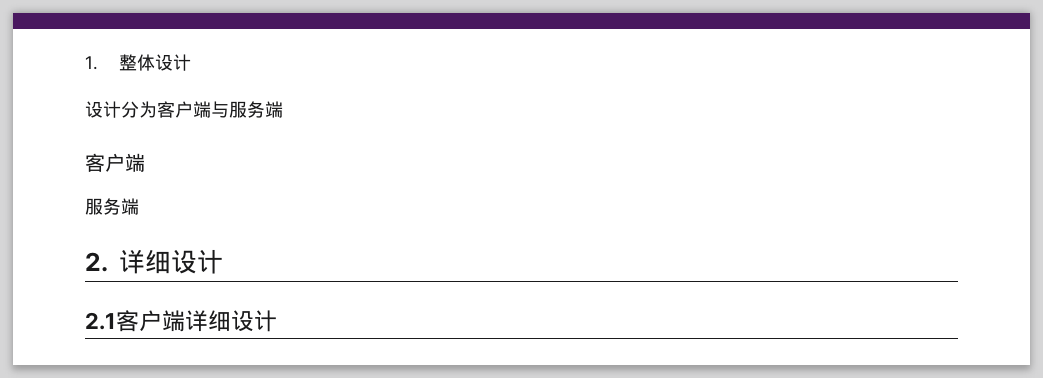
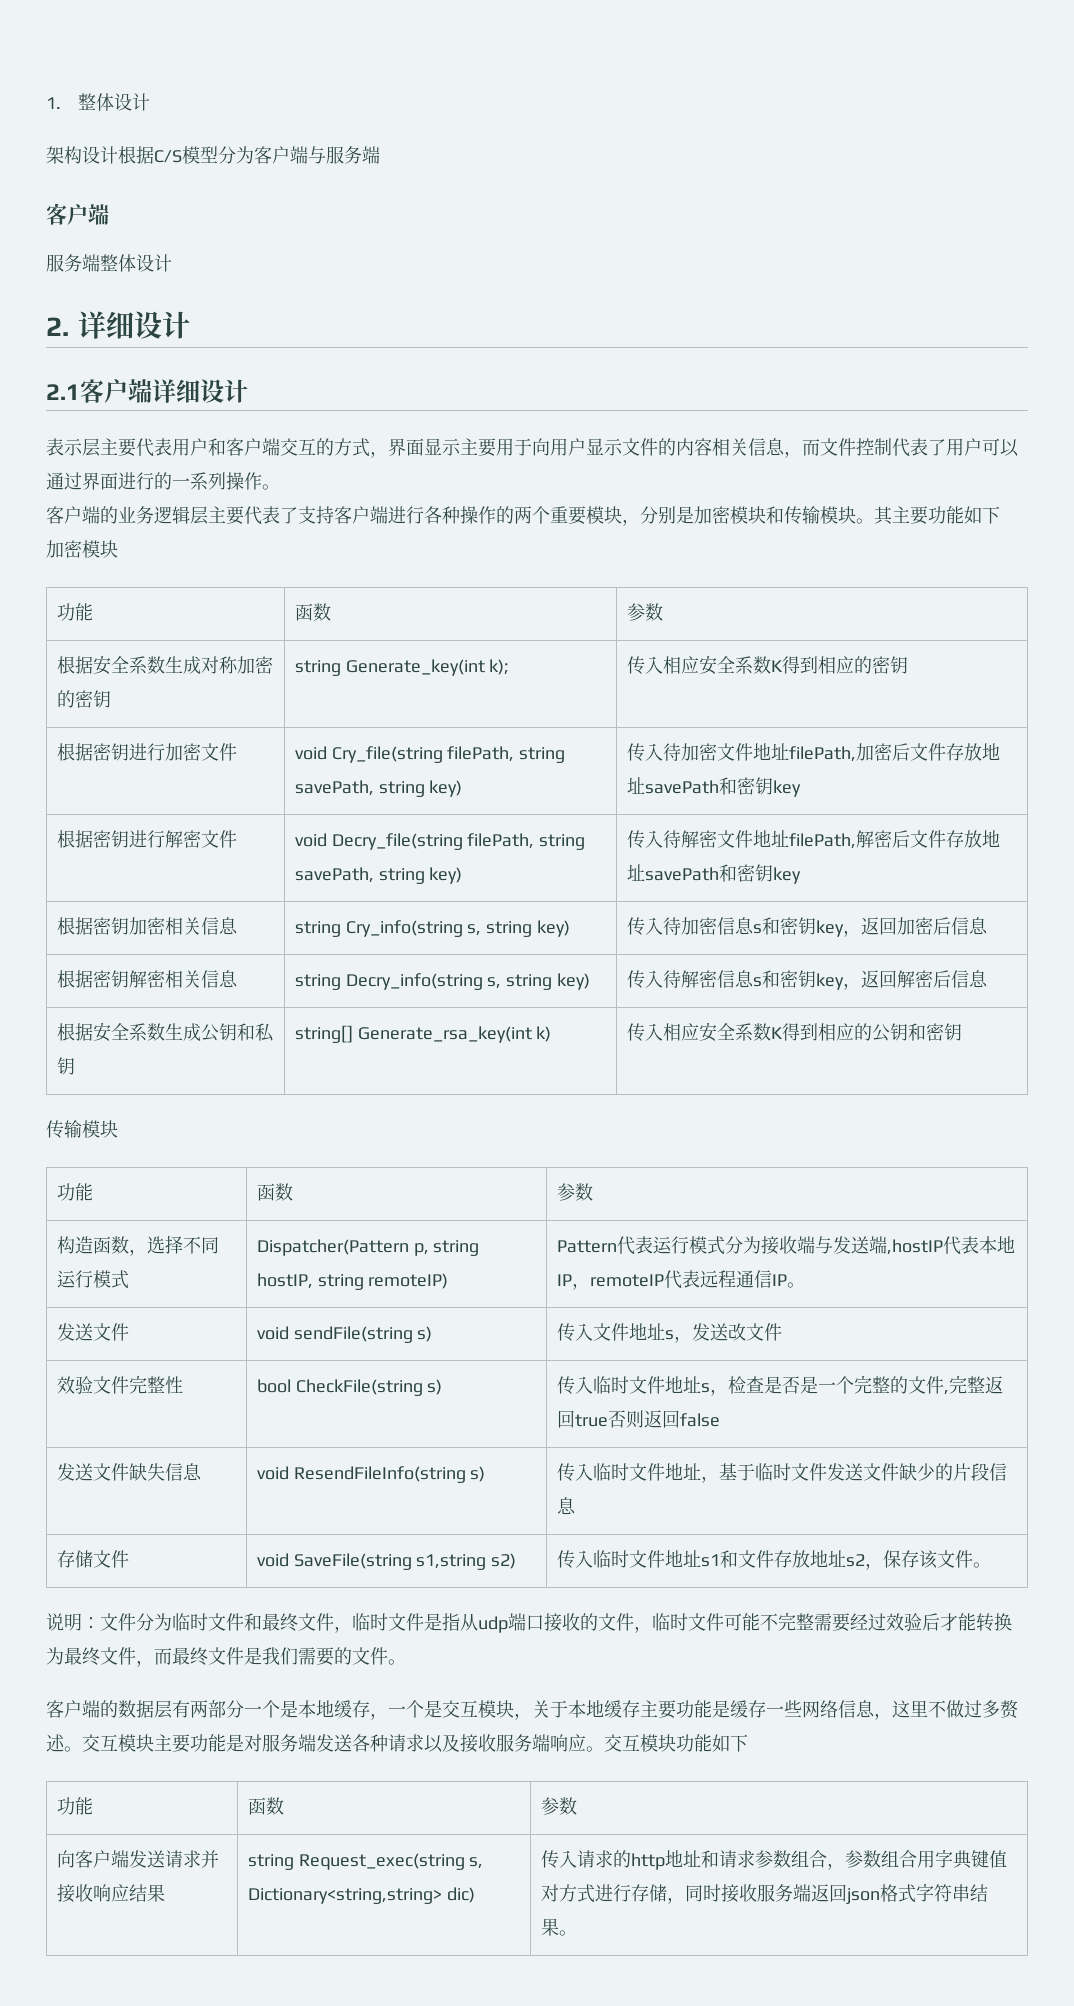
[85,101,121,118] 设计 -> [46,146,218,164] 架构设计根据C/S模型
(139, 206) none -> [100,254,172,272] 整体设计
(277, 321) none -> [46,438,1019,458] [46,472,280,490] [46,506,1000,526] [46,540,118,558] [56,603,93,621] [294,603,331,621] [626,603,663,621] [56,655,273,675] [56,690,111,708] [294,659,510,676] [626,655,908,675] [56,743,237,761] [294,746,566,763] [294,780,463,797] [626,743,1000,762] [626,777,801,797] [56,830,237,848] [294,833,586,850] [294,867,463,884] [626,830,1000,849] [626,864,801,884] [56,917,238,935] [294,920,571,937] [626,917,988,937] [56,970,238,988] [294,973,591,990] [626,970,988,990] [56,1022,274,1042] [56,1057,75,1075] [294,1025,552,1043] [626,1022,962,1042] [46,1120,118,1139] [56,1183,93,1201] [256,1183,293,1201] [556,1183,593,1201] [56,1235,219,1256] [56,1270,129,1289] [256,1239,480,1256] [256,1273,449,1290] [556,1236,1015,1255] [556,1270,805,1290] [56,1323,129,1341] [256,1326,433,1343] [556,1323,782,1343] [56,1375,183,1394] [256,1379,443,1396] [556,1375,1003,1396] [556,1410,720,1428] [56,1463,202,1481] [256,1466,486,1483] [556,1463,1007,1483] [556,1497,576,1515] [56,1550,129,1568] [256,1553,517,1570] [556,1550,991,1570] [46,1612,1012,1633] [46,1647,406,1667] [46,1700,1019,1720] [46,1734,748,1753] [56,1797,93,1815] [247,1797,284,1815] [540,1797,577,1815] [56,1850,219,1868] [56,1884,165,1903] [247,1853,484,1870] [247,1887,475,1904] [540,1849,1007,1870] [540,1883,988,1904] [540,1918,577,1936] // 表示层主要代表用户和客户端交互的方式，界面显示主要用于向用户显示文件的内容相关信息，而文件控制代表了用户可以通过界面进行的一系列操作。 // 客户端的业务逻辑层主要代表了支持客户端进行各种操作的两个重要模块，分别是加密模块和传输模块。其主要功能如下 // 加密模块 // 功能 | 函数 | 参数 // 根据安全系数生成对称加密的密钥 | string Generate_key(int k); | 传入相应安全系数K得到相应的密钥 // 根据密钥进行加密文件 | void Cry_file(string filePath, string savePath, string key) | 传入待加密文件地址filePath,加密后文件存放地址savePath和密钥key // 根据密钥进行解密文件 | void Decry_file(string filePath, string savePath, string key) | 传入待解密文件地址filePath,解密后文件存放地址savePath和密钥key // 根据密钥加密相关信息 | string Cry_info(string s, string key) | 传入待加密信息s和密钥key，返回加密后信息 // 根据密钥解密相关信息 | string Decry_info(string s, string key) | 传入待解密信息s和密钥key，返回解密后信息 // 根据安全系数生成公钥和私钥 | string[] Generate_rsa_key(int k) | 传入相应安全系数K得到相应的公钥和密钥 // 传输模块 // 功能 | 函数 | 参数 // 构造函数，选择不同运行模式 | Dispatcher(Pattern p, string hostIP, string remoteIP) | Pattern代表运行模式分为接收端与发送端,hostIP代表本地IP，remoteIP代表远程通信IP。 // 发送文件 | void sendFile(string s) | 传入文件地址s，发送改文件 // 效验文件完整性 | bool CheckFile(string s) | 传入临时文件地址s，检查是否是一个完整的文件,完整返回true否则返回false // 发送文件缺失信息 | void ResendFileInfo(string s) | 传入临时文件地址，基于临时文件发送文件缺少的片段信息 // 存储文件 | void SaveFile(string s1,string s2) | 传入临时文件地址s1和文件存放地址s2，保存该文件。 // 说明：文件分为临时文件和最终文件，临时文件是指从udp端口接收的文件，临时文件可能不完整需要经过效验后才能转换为最终文件，而最终文件是我们需要的文件。 // 客户端的数据层有两部分一个是本地缓存，一个是交互模块，关于本地缓存主要功能是缓存一些网络信息，这里不做过多赘述。交互模块主要功能是对服务端发送各种请求以及接收服务端响应。交互模块功能如下 // 功能 | 函数 | 参数 // 向客户端发送请求并接收响应结果 | string Request_exec(string s, Dictionary<string,string> dic) | 传入请求的http地址和请求参数组合，参数组合用字典键值对方式进行存储，同时接收服务端返回json格式字符串结果。

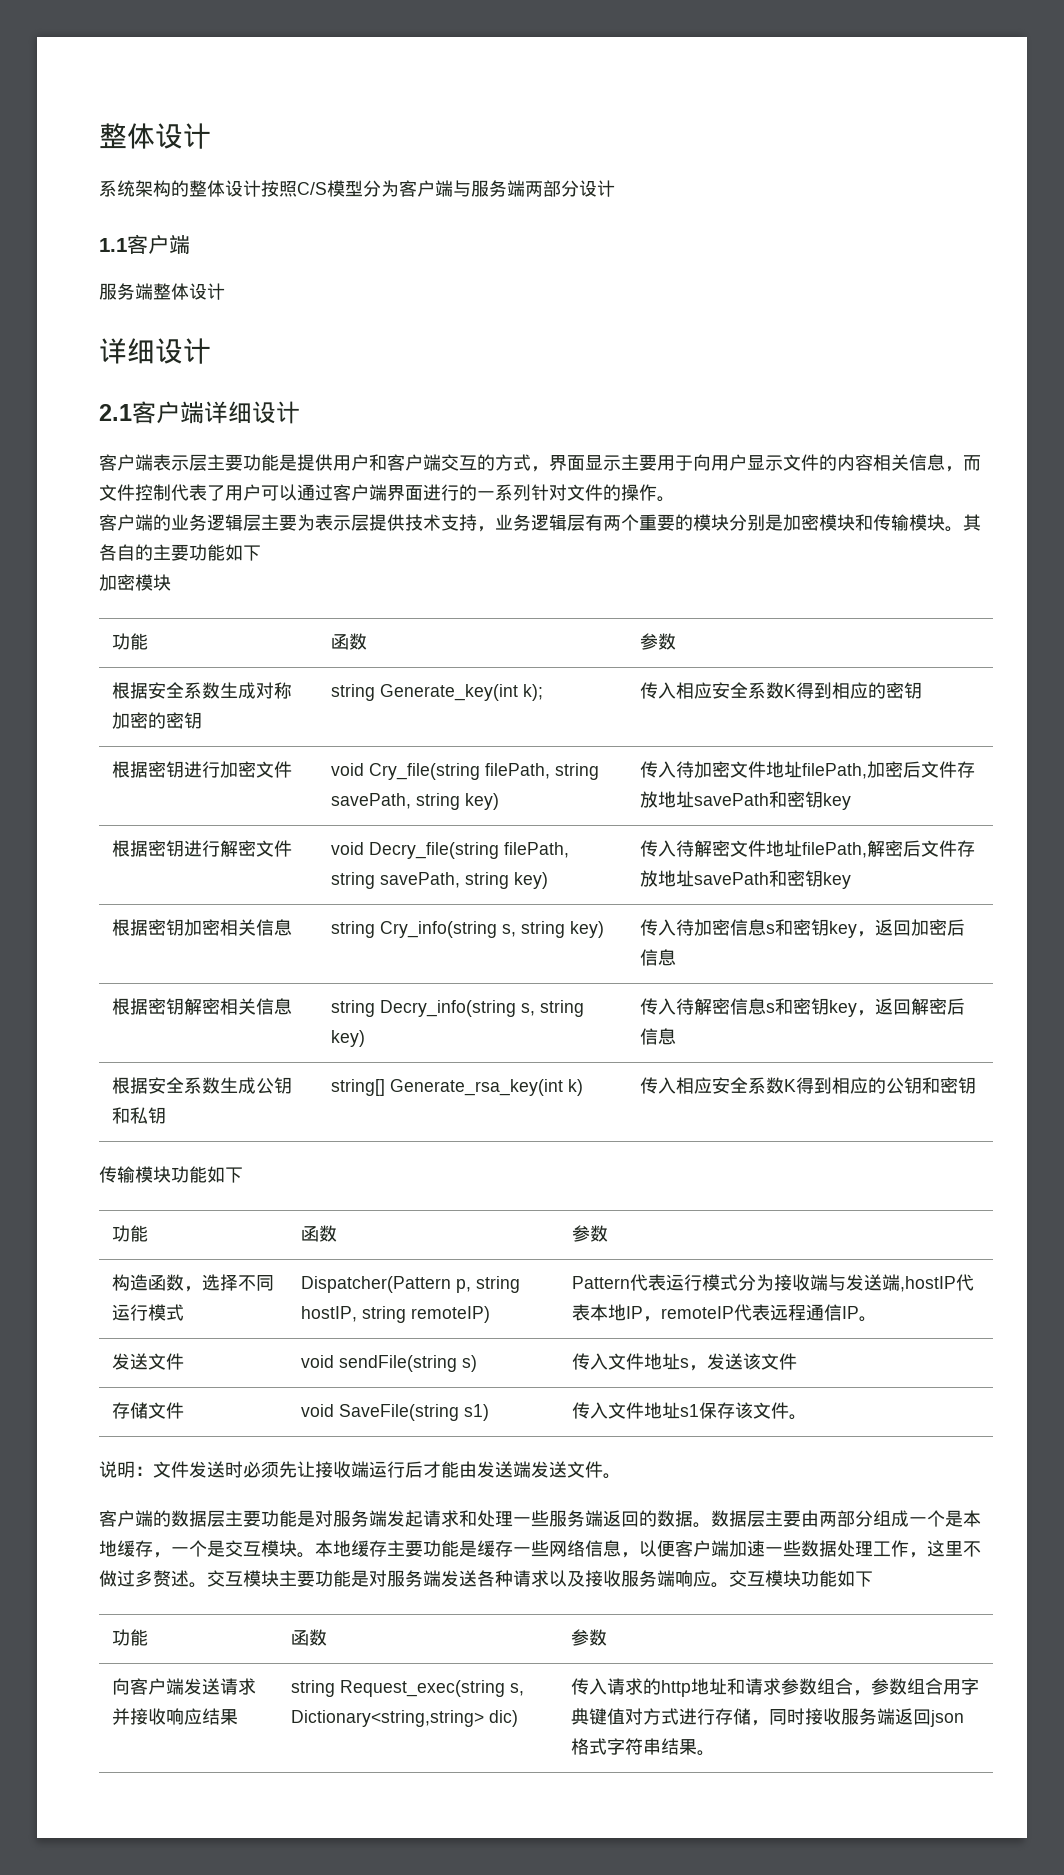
[46,93,151,111] [46,146,154,164] 1.整体设计 // 架构设计根据 -> [99,123,211,149] [99,180,297,197] 整体设计 // 系统架构的整体设计按照
(380, 155) // -> [525,180,615,197] [99,238,127,252] 两部分设计 // 1.1
[46,317,69,336] 2. -> (225, 291) none
(248, 391) none -> [99,454,153,471] 客户端
[136,438,172,457] 代表 -> [243,454,333,471] 功能是提供
(82, 481) none -> [333,484,387,501] 客户端
(226, 481) none -> [531,484,621,501] 针对文件的
[244,506,514,525] 代表了支持客户端进行各种操作的 -> [297,514,603,532] 为表示层提供技术支持，业务逻辑层有
[586,506,640,526] 模块， -> [675,514,729,531] 的模块
(893, 515) none -> [99,544,153,561] 各自的
(118, 1129) none -> [171,1166,243,1183] 功能如下
[727,1323,782,1341] [56,1375,183,1394] [256,1379,443,1396] [556,1375,1003,1396] [556,1410,720,1428] [56,1463,202,1481] [256,1466,486,1483] [556,1463,1007,1483] [556,1497,576,1515] 改文件 // 效验文件完整性 | bool CheckFile(string s) | 传入临时文件地址s，检查是否是一个完整的文件,完整返回true否则返回false // 发送文件缺失信息 | void ResendFileInfo(string s) | 传入临时文件地址，基于临时文件发送文件缺少的片段信息 -> [743,1353,798,1370] 该文件
[416,1553,517,1570] [556,1550,629,1569] s1,string s2) | 传入临时 -> [464,1404,490,1421] [572,1402,609,1419] s1) | 传入
[719,1550,883,1570] 和文件存放地址s2， -> (700, 1410) none
[136,1612,1012,1633] [46,1647,352,1667] 分为临时文件和最终文件，临时文件是指从udp端口接收的文件，临时文件可能不完整需要经过效验后才能转换为最终文件，而最终文件是我们需要的 -> [189,1461,567,1478] 发送时必须先让接收端运行后才能由发送端发送
[172,1700,244,1718] 有两部分 -> [225,1510,909,1528] 主要功能是对服务端发起请求和处理一些服务端返回的数据。数据层主要由两部分组成
[514,1700,568,1720] ，关于 -> [297,1552,315,1558] 。
(892, 1716) none -> [639,1540,927,1558] 以便客户端加速一些数据处理工作，

